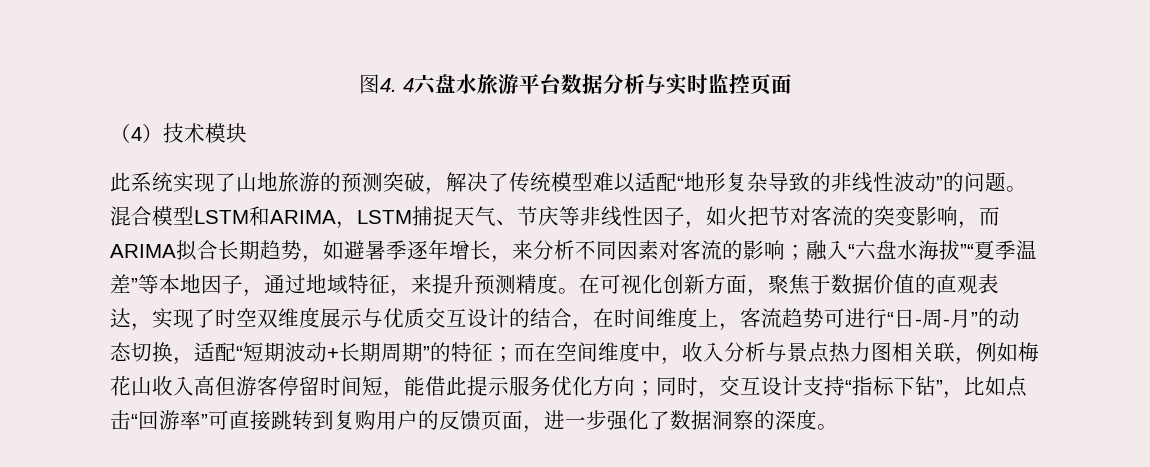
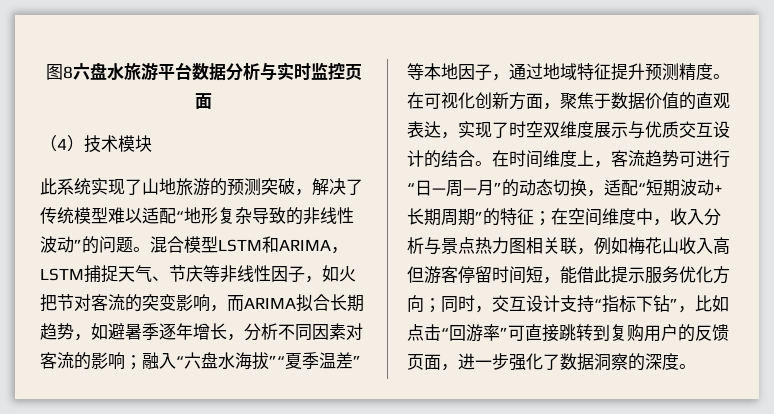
[358,74,414,94] 图4. 4 -> [45,64,73,80] 图8
[512,240,533,260] 来 -> (244, 337) none
[390,274,432,297] ，来 -> (611, 71) none
[572,323,593,331] ， -> [475,161,492,166] 。
[915,309,950,328] -周- -> [432,180,477,197] —周—
[514,343,535,362] 而 -> (551, 218) none

